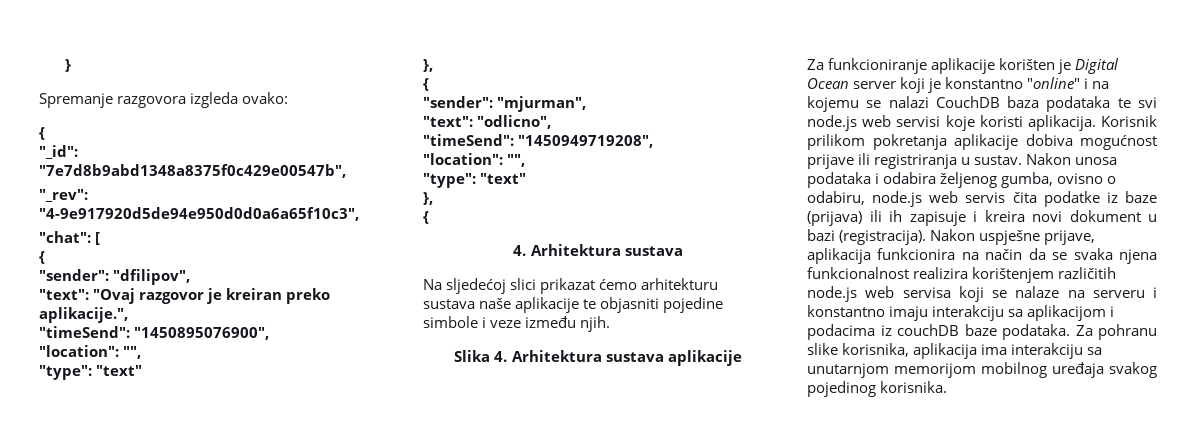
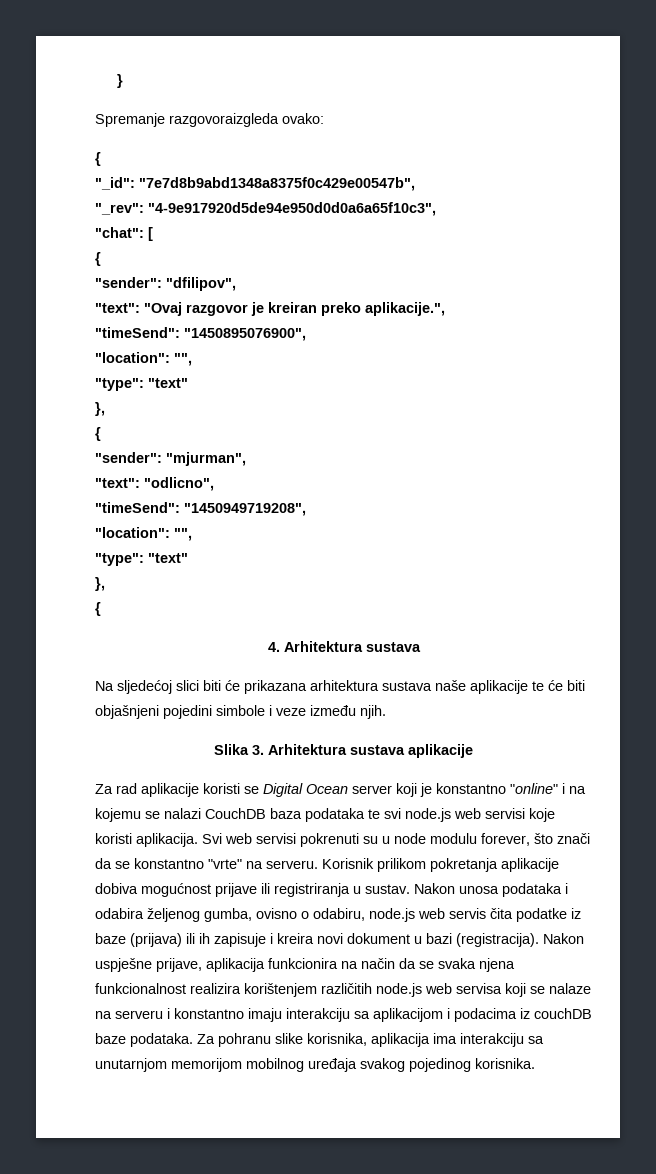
[117,92,239,108] razgovora izgleda -> [169,113,279,127] razgovoraizgleda
[540,278,719,294] [423,297,724,313] prikazat ćemo arhitekturu sustava naše aplikacije te objasniti pojedine -> [203,680,585,694] [95,705,212,719] biti će prikazana arhitektura sustava naše aplikacije te će biti objašnjeni pojedini
[494,351,508,362] 4. -> [252,745,264,755] 3.
[828,58,1072,74] funkcioniranje aplikacije korišten je -> [116,783,259,797] rad aplikacije koristi se
(1096, 123) none -> [202,833,590,847] [95,858,318,869] Svi web servisi pokrenuti su u node modulu forever, što znači da se konstantno "vrte" na serveru.

